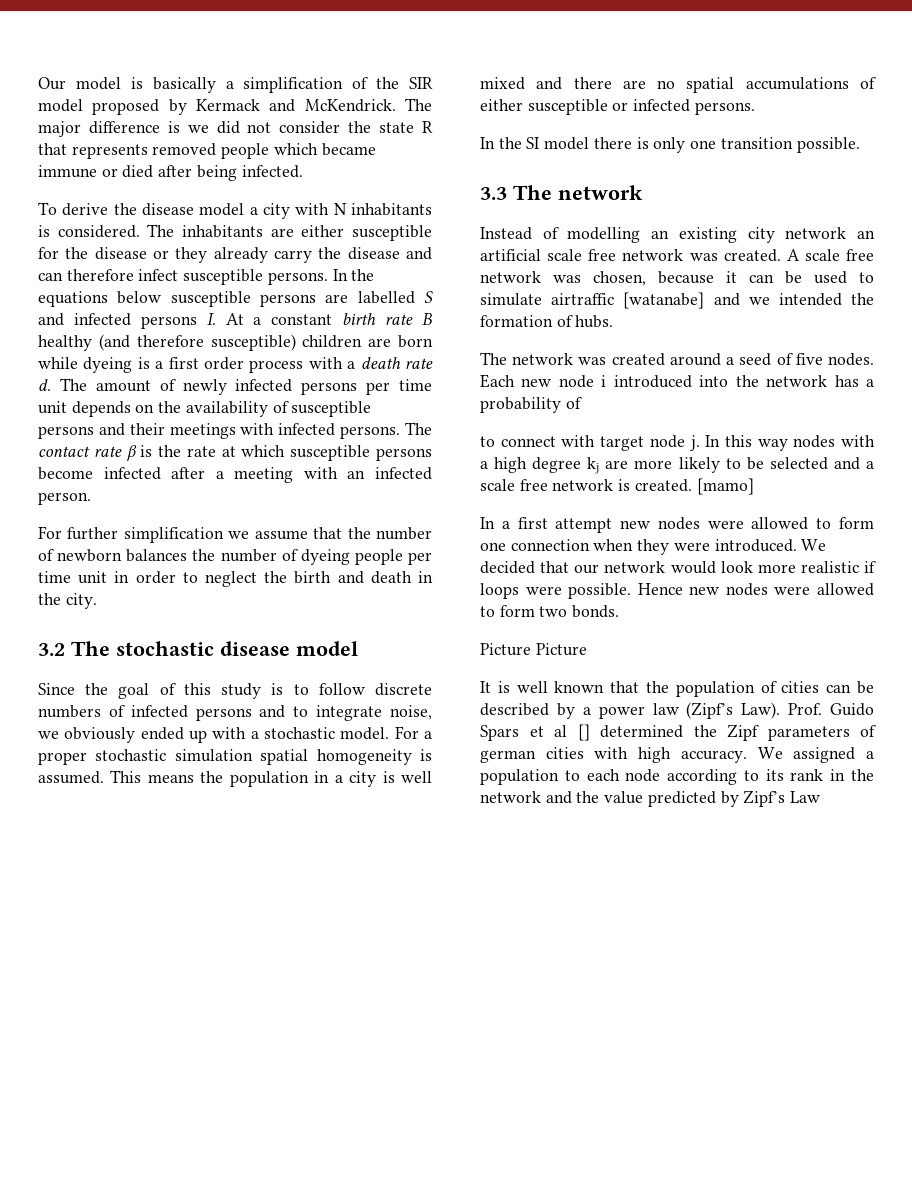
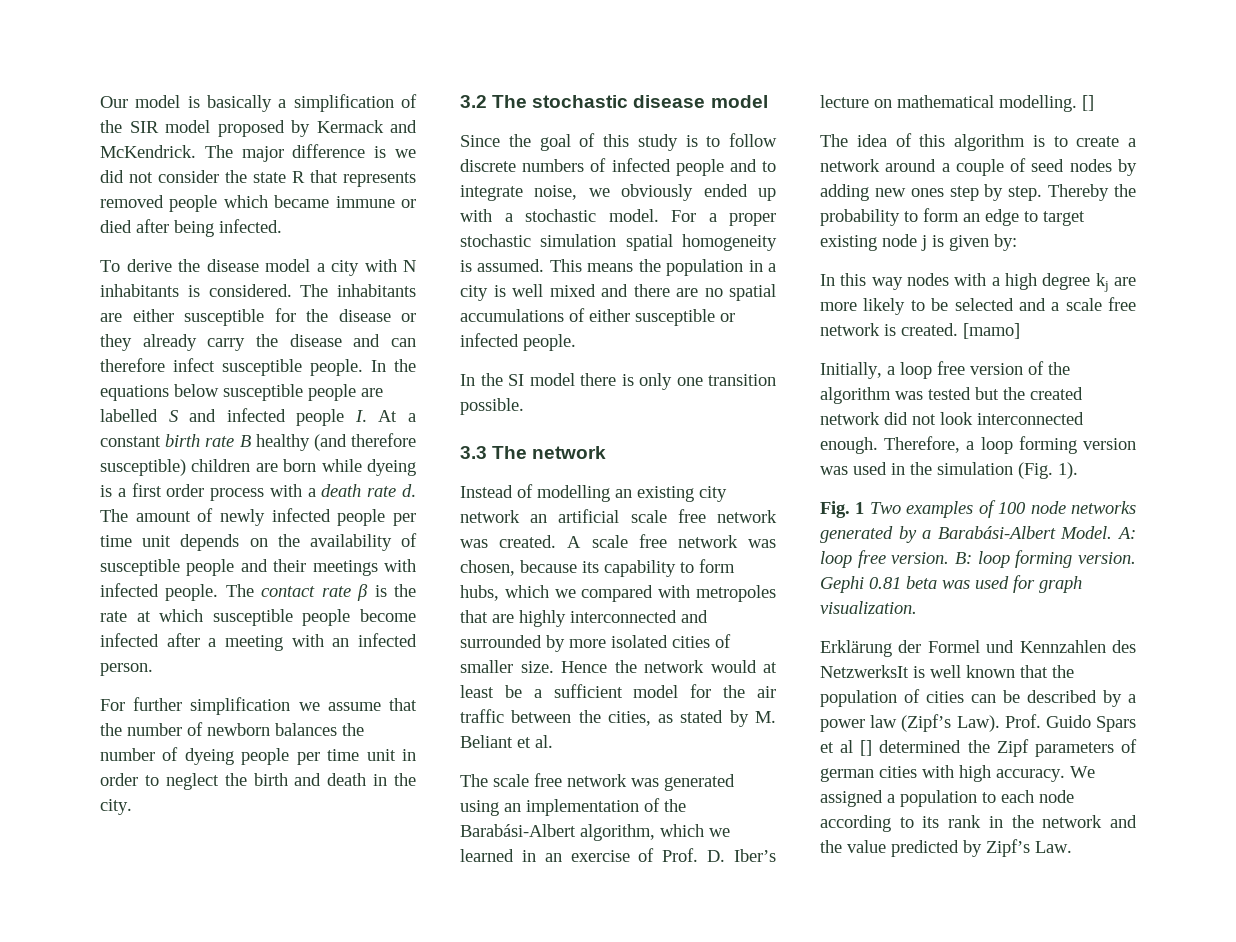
[267,272,328,285] persons. -> [310,359,363,376] people.
[260,294,316,307] persons -> [308,384,356,401] people
[140,316,197,329] persons -> [296,409,345,426] people
[301,382,358,395] persons -> [337,509,386,526] people
[38,426,94,439] persons -> [186,559,235,576] people
[340,426,401,439] persons. -> [165,584,219,601] people.
[376,448,432,461] persons -> [302,609,351,626] people
[195,708,252,721] persons -> [675,159,724,176] people
[694,102,755,115] persons. -> [523,334,576,351] people.
[726,271,874,284] [480,292,875,309] [480,315,614,328] [480,352,874,366] [480,374,875,388] [480,397,582,413] [480,435,700,451] it can be used to simulate airtraffic [watanabe] and we intended the formation of hubs. // The network was created around a seed of five nodes. Each new node i introduced into the network has a probability of // to connect with target node j. -> [582,559,735,577] [460,585,776,602] [460,610,708,627] [460,634,731,652] [460,660,777,673] [460,684,776,698] [460,709,776,727] [460,735,553,748] [460,773,735,791] [460,798,686,816] [460,824,730,841] [460,848,776,862] [820,95,1094,112] [820,133,1136,151] [820,158,1137,176] [820,184,1136,201] [820,208,1085,226] [820,234,1017,251] its capability to form hubs, which we compared with metropoles that are highly interconnected and surrounded by more isolated cities of smaller size. Hence the network would at least be a sufficient model for the air traffic between the cities, as stated by M. Beliant et al. // The scale free network was generated using an implementation of the Barabási-Albert algorithm, which we learned in an exercise of Prof. D. Iber’s lecture on mathematical modelling. [] // The idea of this algorithm is to create a network around a couple of seed nodes by adding new ones step by step. Thereby the probability to form an edge to target existing node j is given by: //
[480,517,874,533] [480,539,827,555] [480,561,876,574] [480,583,874,599] [480,605,620,618] [480,643,587,656] [480,681,491,693] In a first attempt new nodes were allowed to form one connection when they were introduced. We decided that our network would look more realistic if loops were possible. Hence new nodes were allowed to form two bonds. // Picture Picture // It -> [820,361,1070,379] [820,387,1083,404] [820,412,1084,425] [820,436,1136,454] [820,462,1078,479] [820,500,1136,518] [820,526,1136,543] [820,550,1136,568] [820,575,1082,593] [820,601,917,614] [820,640,1136,657] [820,665,909,678] Initially, a loop free version of the algorithm was tested but the created network did not look interconnected enough. Therefore, a loop forming version was used in the simulation (Fig. 1). // Fig. 1 Two examples of 100 node networks generated by a Barabási-Albert Model. A: loop free version. B: loop forming version. Gephi 0.81 beta was used for graph visualization. // Erklärung der Formel und Kennzahlen des NetzwerksIt
[790,791,821,803] Law -> [1035,841,1072,853] Law.

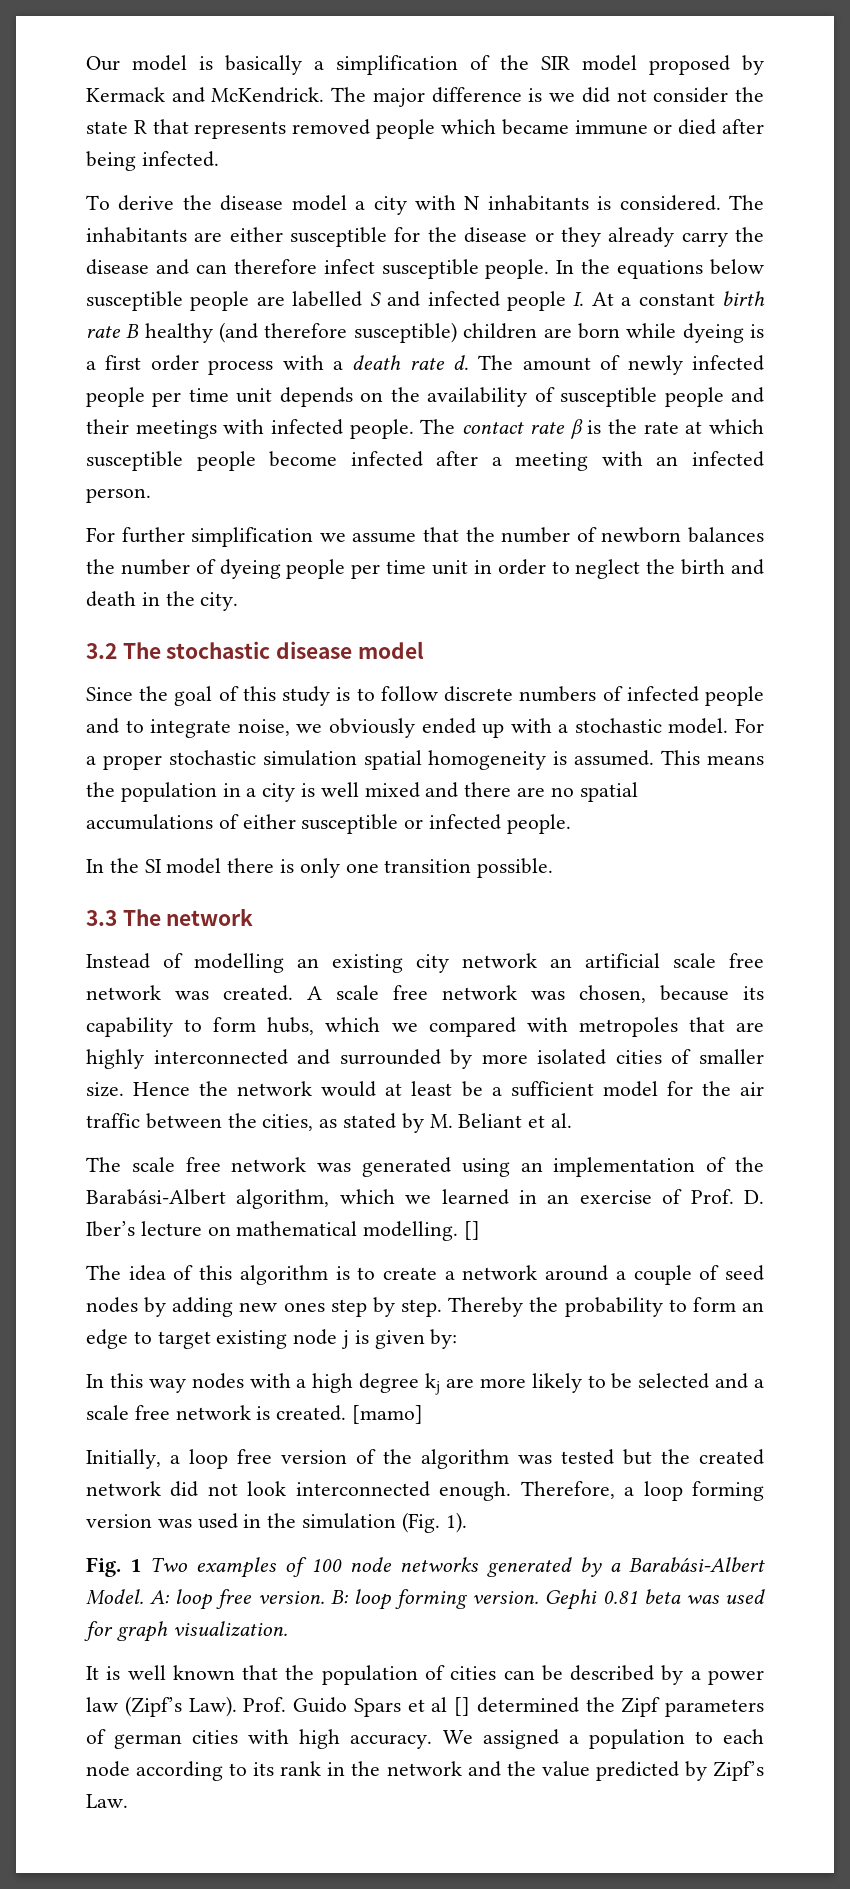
[820,640,1136,657] [820,665,909,678] Erklärung der Formel und Kennzahlen des NetzwerksIt -> [86,1666,99,1680] It

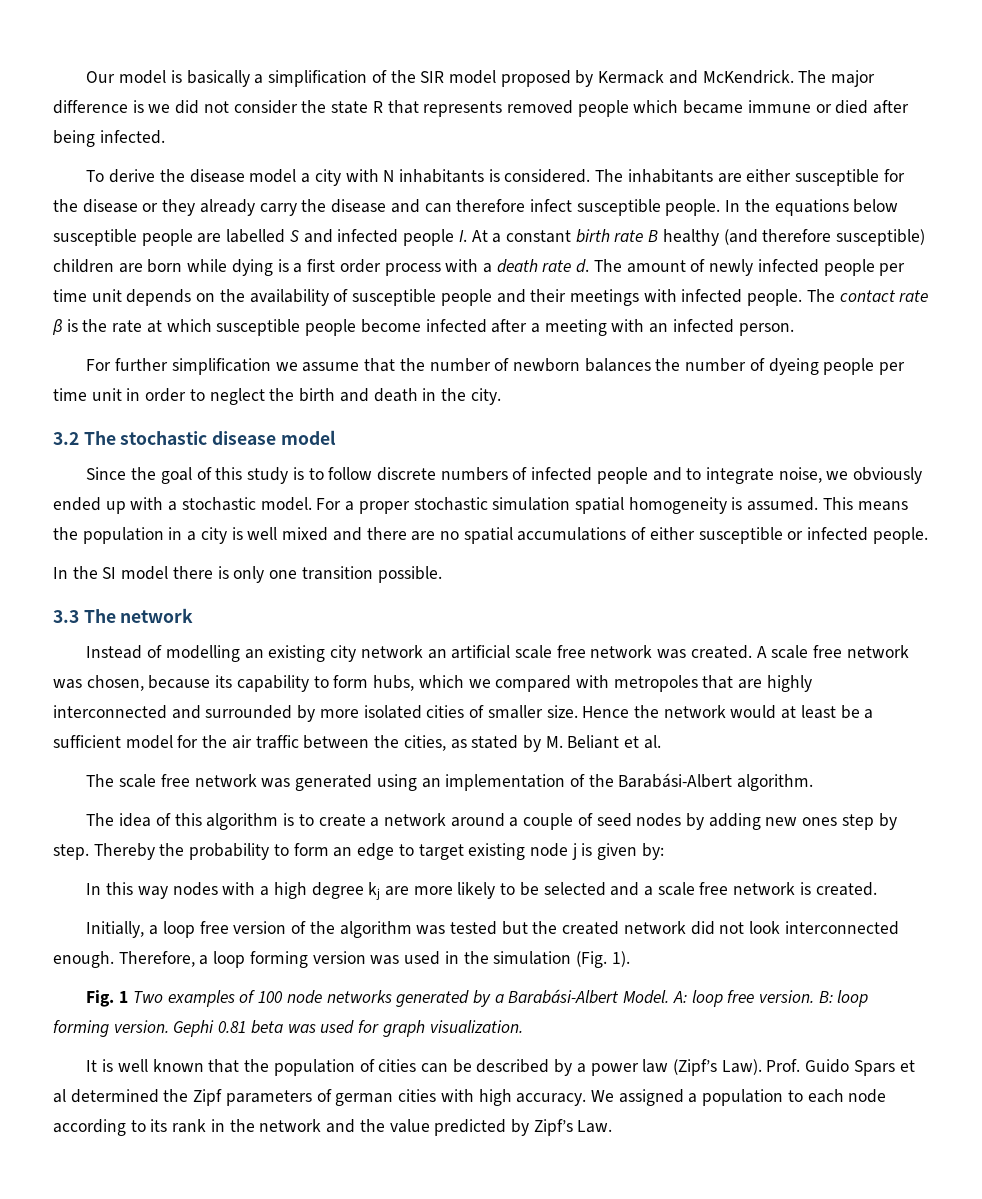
[682,323,744,343] dyeing -> [231,259,273,276] dying
[236,1189,764,1209] [86,1221,481,1241] algorithm, which we learned in an exercise of Prof. D. Iber’s lecture on mathematical modelling. [] -> [737,774,814,791] algorithm.
[352,1405,424,1424] [mamo] -> (877, 889) none
[454,1697,470,1716] [] -> (66, 1096) none

